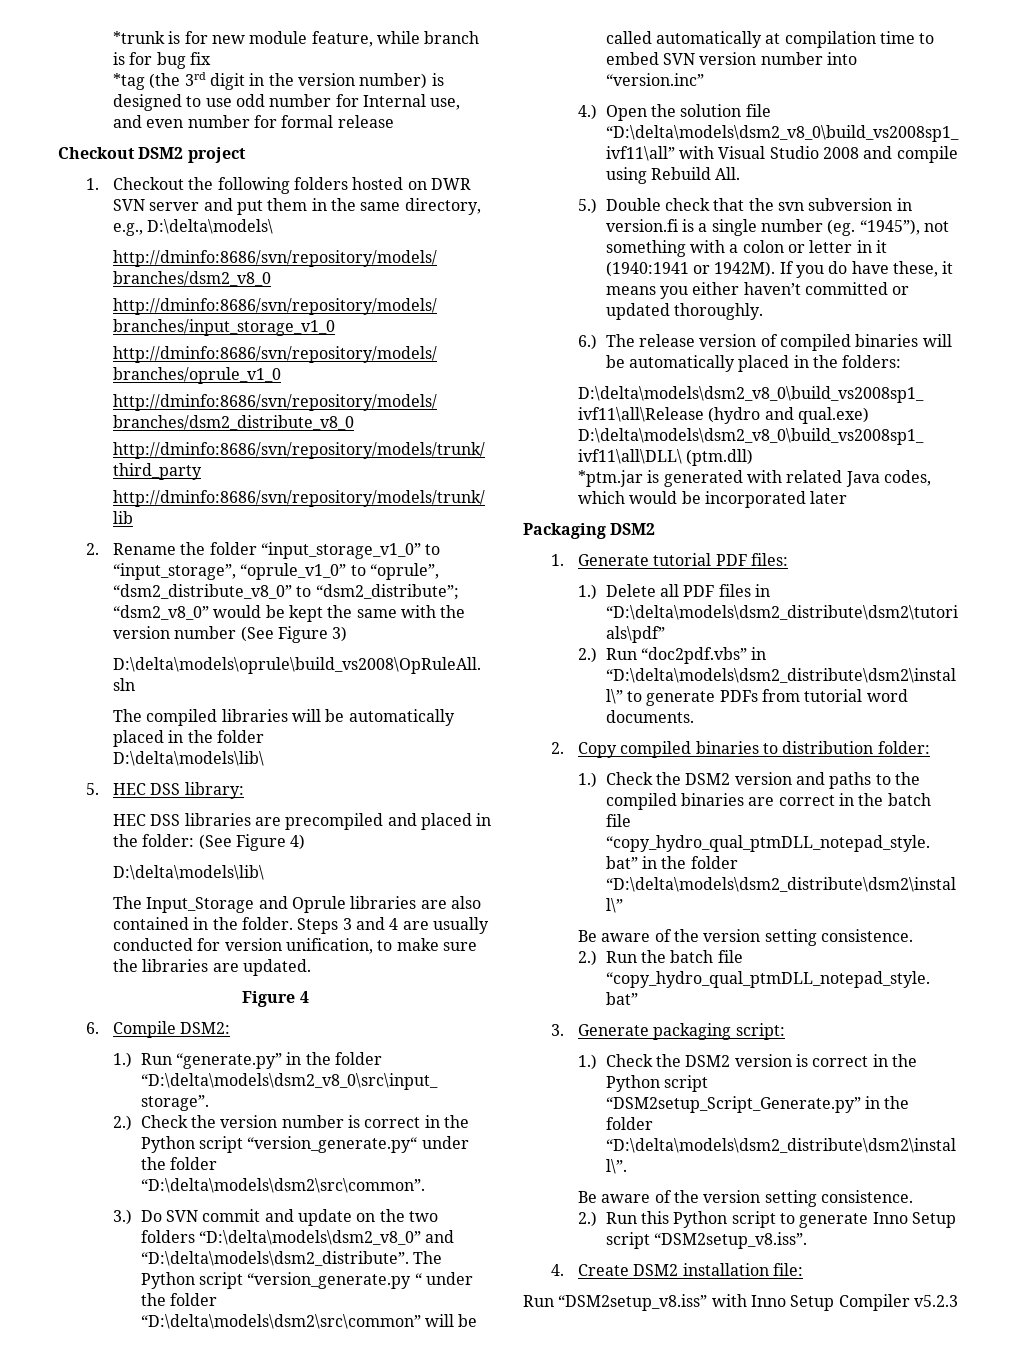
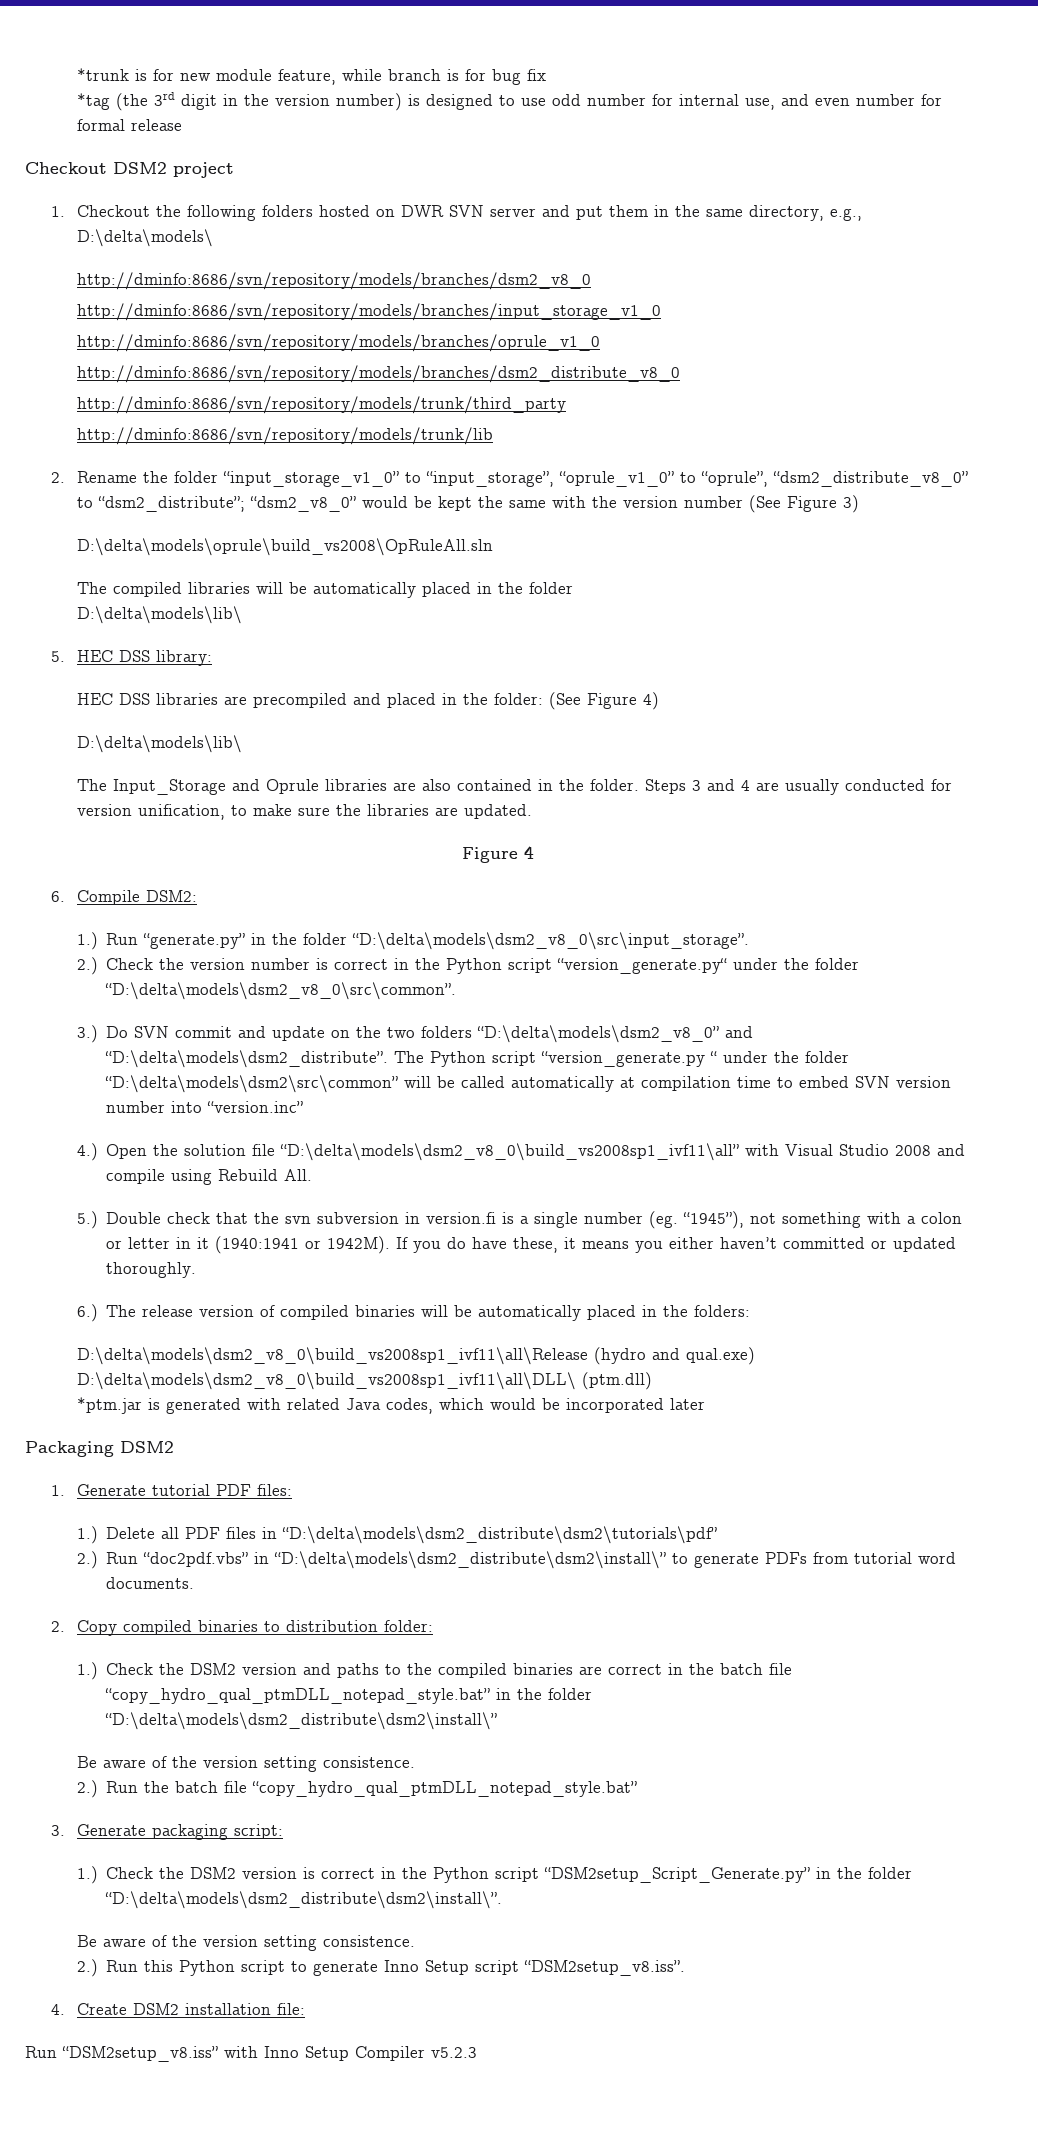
[363,94,427,107] Internal -> [678,94,739,106] internal
[140,1178,425,1193] “D:\delta\models\dsm2\src\common”. -> [105,982,457,1000] “D:\delta\models\dsm2_v8_0\src\common”.

